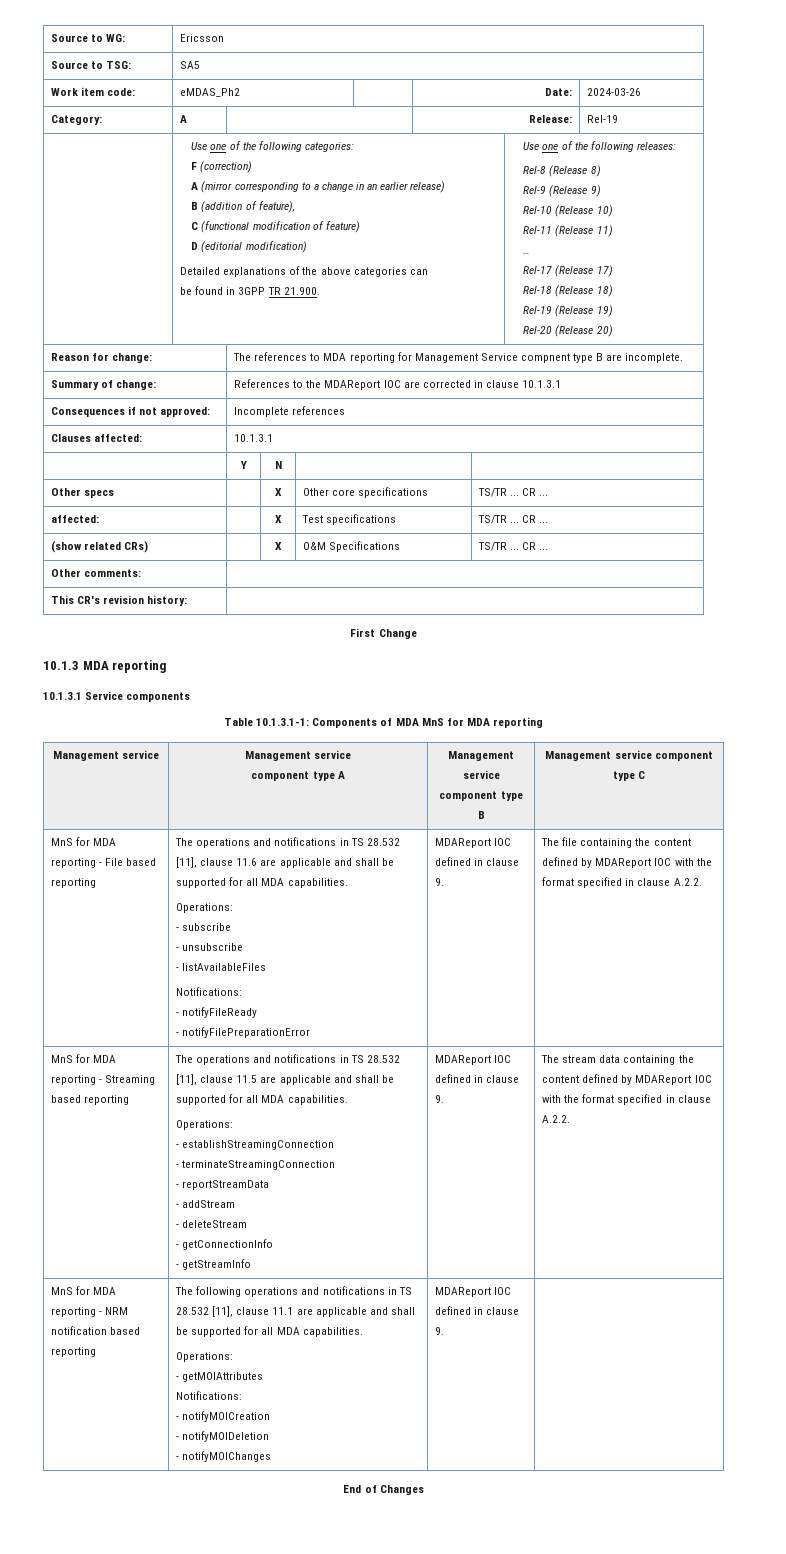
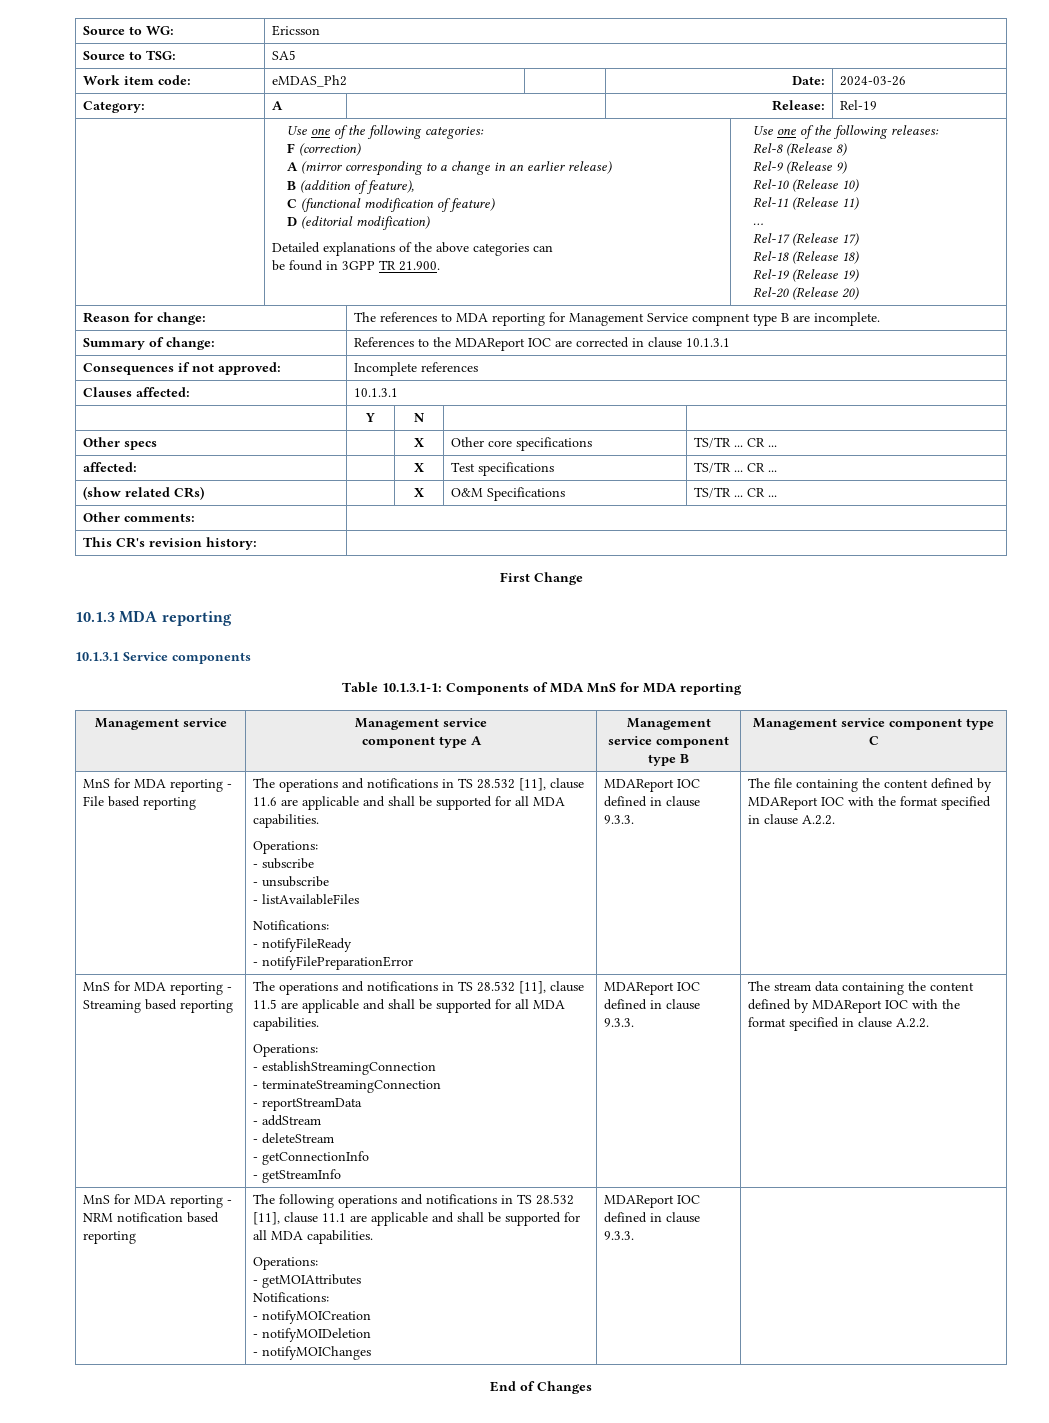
[435,878,445,886] 9. -> [603,815,634,824] 9.3.3.
[435,1095,445,1103] 9. -> [603,1018,634,1027] 9.3.3.
[435,1327,445,1335] 9. -> [603,1231,634,1240] 9.3.3.

